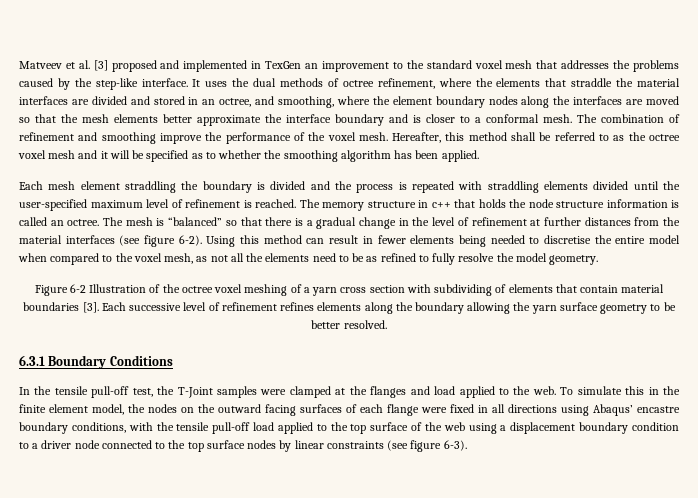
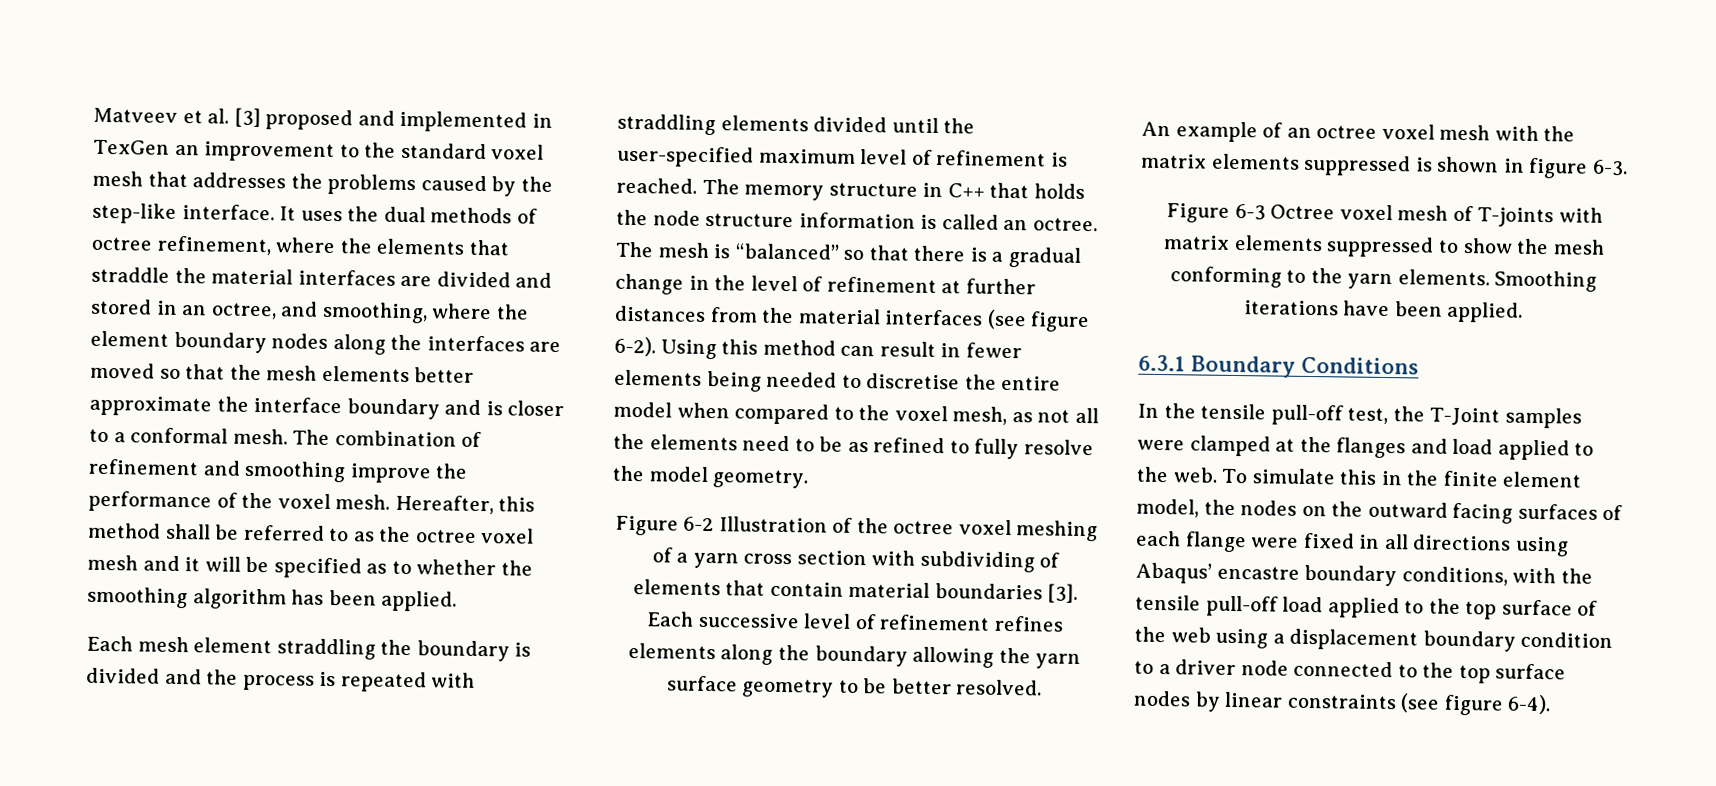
[431,202,451,208] c++ -> [947,183,985,198] C++
(387, 324) none -> [1141,121,1576,143] [1141,153,1628,179] [1166,203,1603,228] [1163,234,1605,258] [1169,266,1598,292] [1243,300,1524,323] // An example of an octree voxel mesh with the matrix elements suppressed is shown in figure 6-3. // Figure 6-3 Octree voxel mesh of T-joints with matrix elements suppressed to show the mesh conforming to the yarn elements. Smoothing iterations have been applied.
[443,440,467,451] 6-3). -> [1507,694,1552,715] 6-4).

